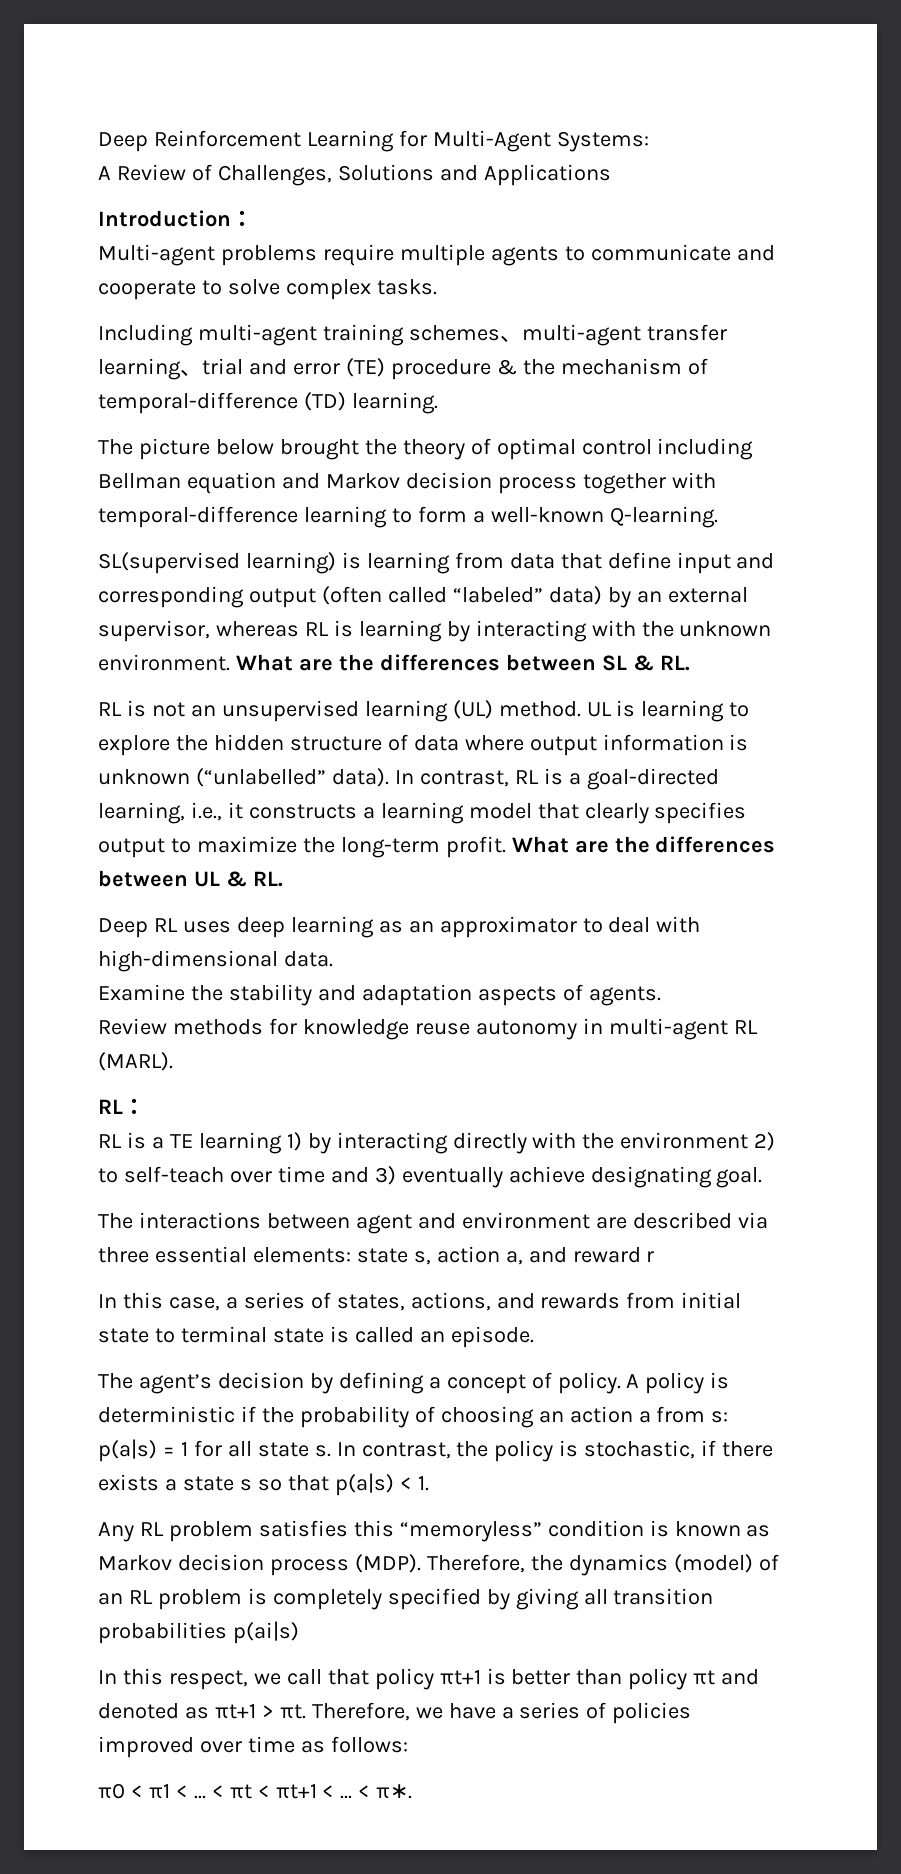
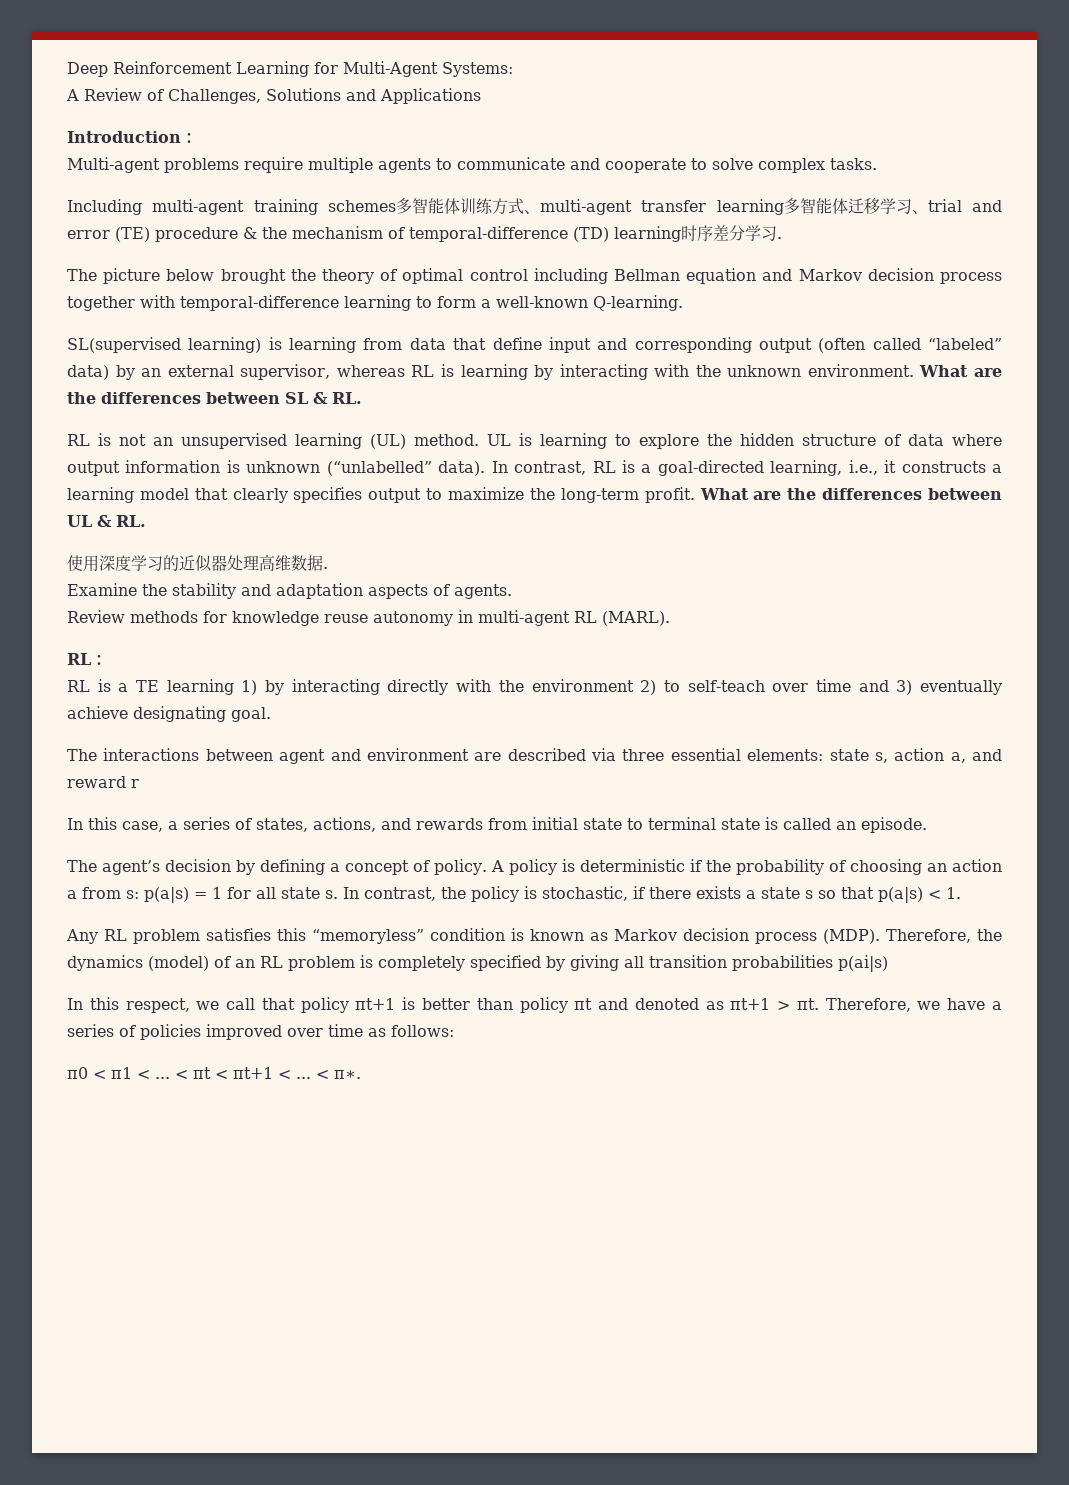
[499,324,727,346] [98,358,181,380] 、multi-agent transfer learning -> [396,198,912,215] 多智能体训练方式、multi-agent transfer learning多智能体迁移学习
[351,392,438,414] learning. -> [614,225,782,242] learning时序差分学习.
[98,916,701,938] [98,950,333,972] Deep RL uses deep learning as an approximator to deal with high-dimensional data. -> [67,554,328,572] 使用深度学习的近似器处理高维数据.

